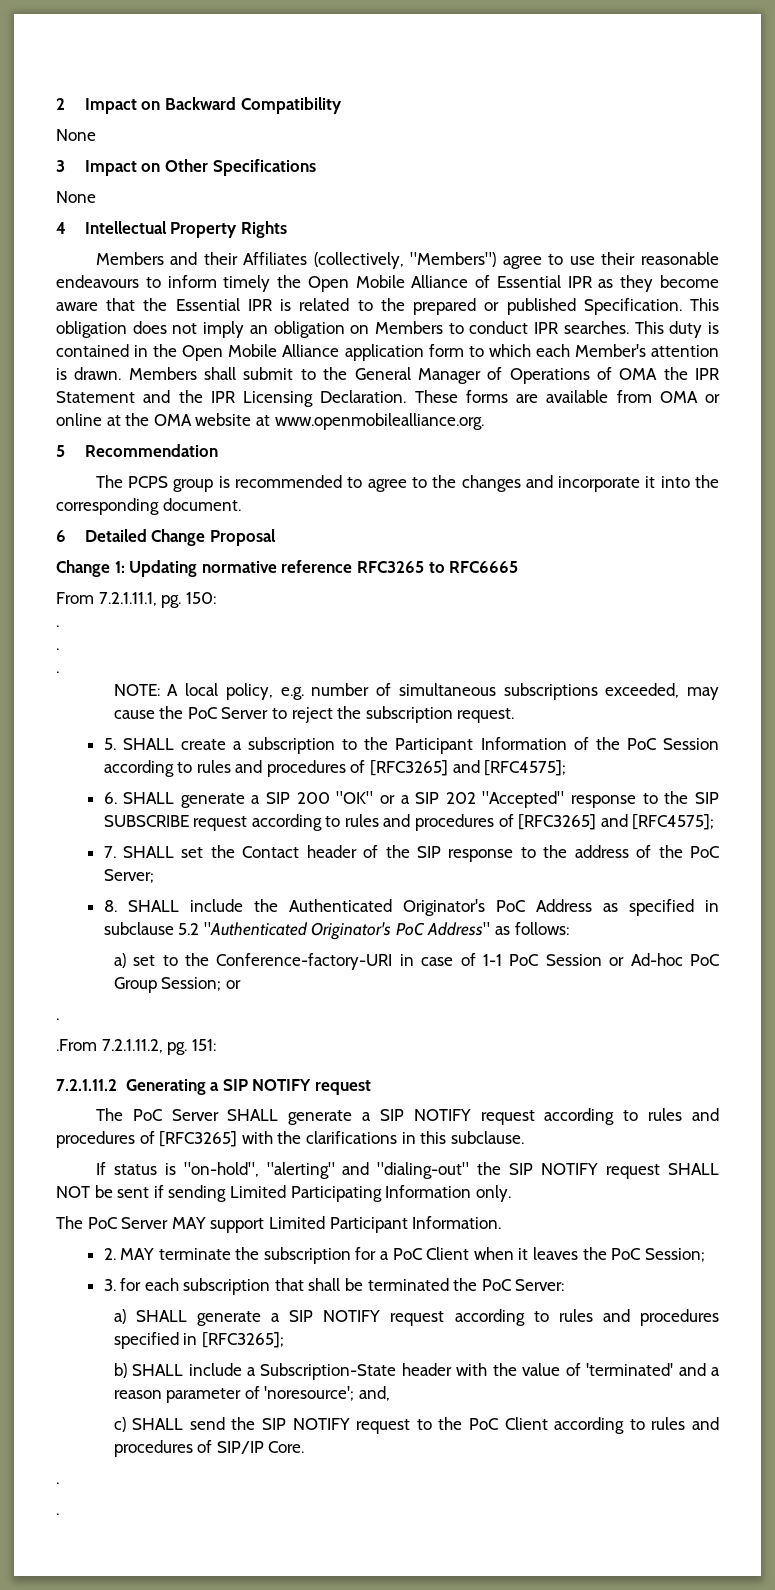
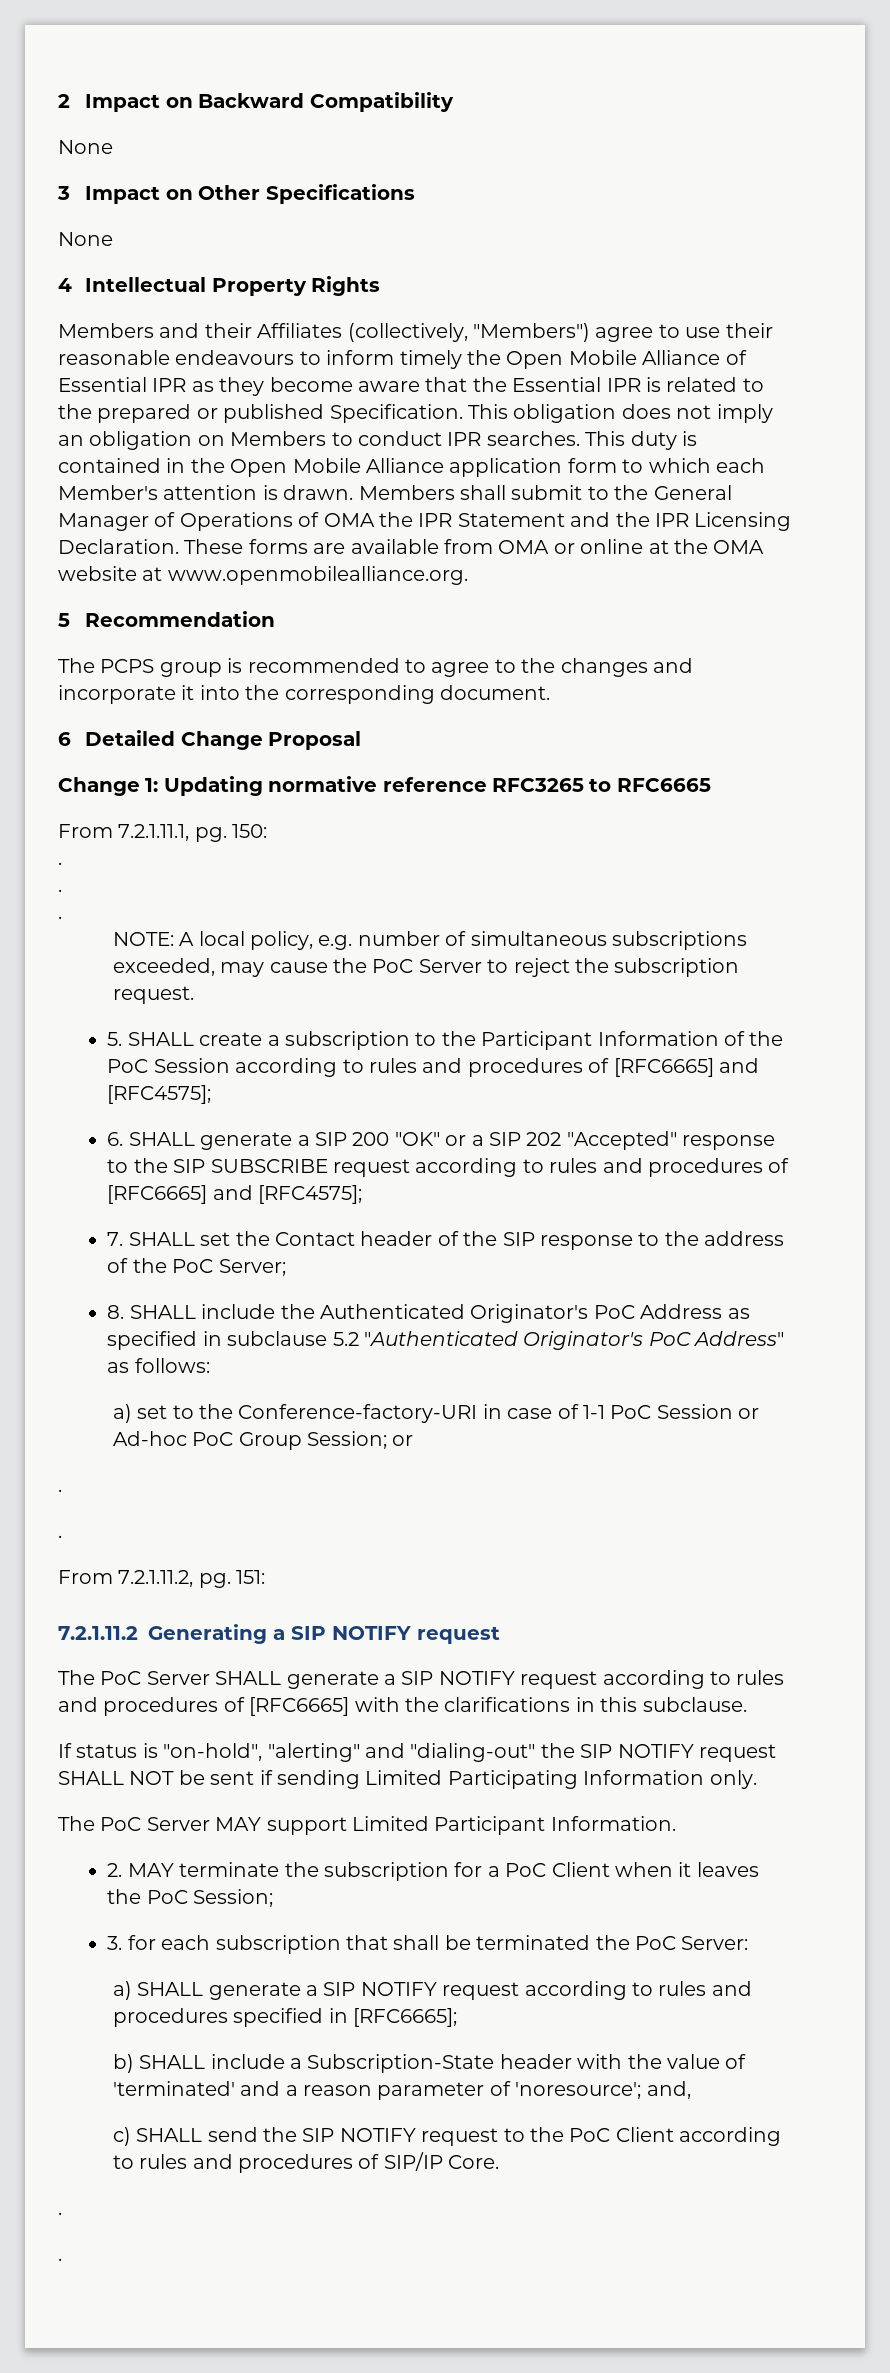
[370,760,449,776] [RFC3265] -> [613,1058,714,1077] [RFC6665]
[518,814,597,830] [RFC3265] -> [107,1185,208,1204] [RFC6665]
[56,1039,97,1051] .From -> [58,1535,62,1538] [58,1570,113,1584] . // From
[159,1131,238,1147] [RFC3265] -> [249,1697,350,1716] [RFC6665]
[201,1332,284,1348] [RFC3265]; -> [352,2008,457,2027] [RFC6665];

